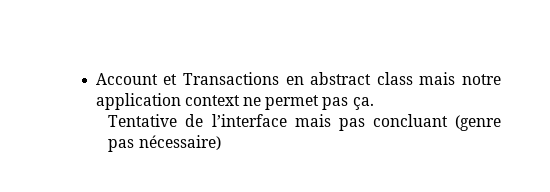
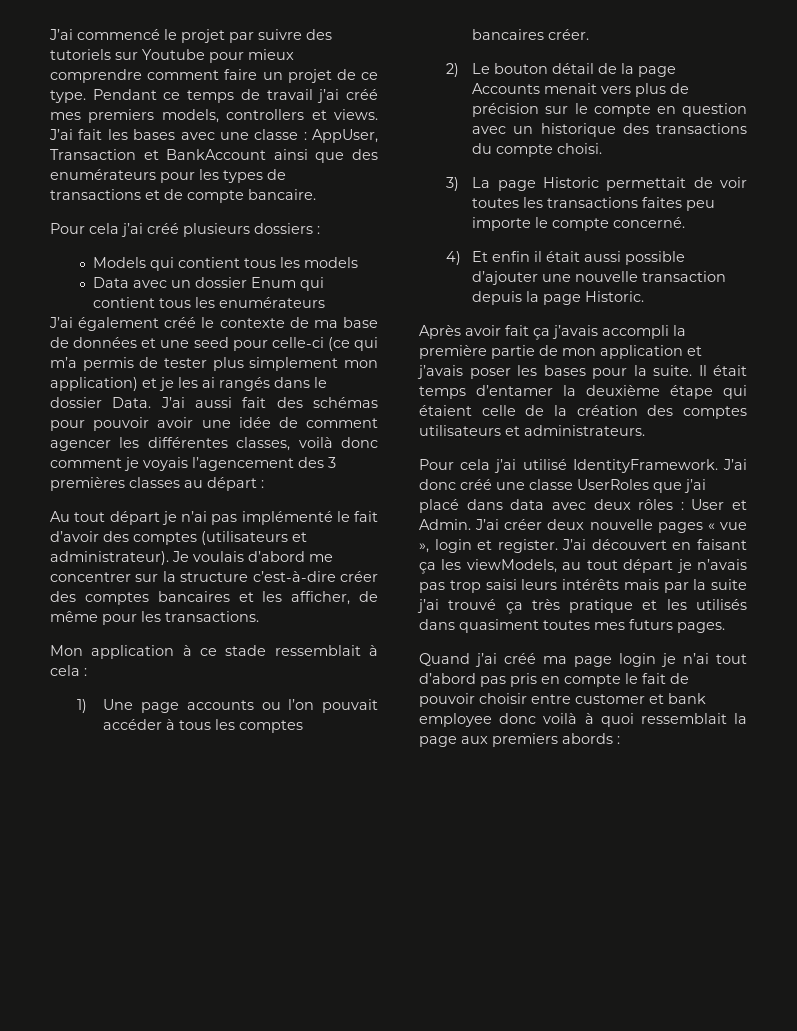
[95,72,501,85] [95,93,374,110] [108,114,502,131] [108,135,221,152] Account et Transactions en abstract class mais notre application context ne permet pas ça. // Tentative de l’interface mais pas concluant (genre pas nécessaire) -> [49,29,332,43] [50,49,294,63] [50,69,378,83] [50,89,379,103] [50,109,378,123] [49,129,378,143] [50,149,378,163] [50,169,286,183] [50,189,316,203] [50,223,320,237] [92,257,358,271] [92,277,324,291] [92,297,325,308] [49,317,378,331] [50,337,378,351] [50,357,378,371] [50,377,327,391] [50,397,378,408] [50,417,378,431] [50,437,378,451] [50,457,336,471] [50,477,264,491] [50,511,378,525] [50,531,307,545] [50,551,333,565] [50,571,378,582] [50,591,378,605] [50,611,259,625] [50,645,378,659] [50,665,87,676] [76,699,378,713] [103,719,304,733] [472,29,590,40] [445,63,677,77] [472,83,690,97] [472,103,747,117] [472,123,747,137] [472,143,603,157] [445,177,747,191] [472,197,716,211] [472,217,686,231] [445,251,686,265] [472,271,727,285] [472,291,645,305] [419,325,686,340] [419,345,702,359] [417,365,747,379] [419,385,747,399] [419,405,747,419] [419,425,645,436] [419,459,747,473] [419,479,706,493] [419,499,747,513] [419,519,747,533] [419,539,747,553] [419,559,747,574] [419,579,747,593] [417,599,747,614] [419,619,725,633] [419,653,747,667] [419,673,689,687] [419,693,706,707] [419,713,747,727] [419,733,620,747] J’ai commencé le projet par suivre des tutoriels sur Youtube pour mieux comprendre comment faire un projet de ce type. Pendant ce temps de travail j’ai créé mes premiers models, controllers et views. J’ai fait les bases avec une classe : AppUser, Transaction et BankAccount ainsi que des enumérateurs pour les types de transactions et de compte bancaire. // Pour cela j’ai créé plusieurs dossiers : // Models qui contient tous les models // Data avec un dossier Enum qui contient tous les enumérateurs // J’ai également créé le contexte de ma base de données et une seed pour celle-ci (ce qui m’a permis de tester plus simplement mon application) et je les ai rangés dans le dossier Data. J’ai aussi fait des schémas pour pouvoir avoir une idée de comment agencer les différentes classes, voilà donc comment je voyais l’agencement des 3 premières classes au départ : // Au tout départ je n’ai pas implémenté le fait d’avoir des comptes (utilisateurs et administrateur). Je voulais d’abord me concentrer sur la structure c’est-à-dire créer des comptes bancaires et les afficher, de même pour les transactions. // Mon application à ce stade ressemblait à cela : // 1) Une page accounts ou l’on pouvait accéder à tous les comptes bancaires créer. // 2) Le bouton détail de la page Accounts menait vers plus de précision sur le compte en question avec un historique des transactions du compte choisi. // 3) La page Historic permettait de voir toutes les transactions faites peu importe le compte concerné. // 4) Et enfin il était aussi possible d’ajouter une nouvelle transaction depuis la page Historic. // Après avoir fait ça j’avais accompli la première partie de mon application et j’avais poser les bases pour la suite. Il était temps d’entamer la deuxième étape qui étaient celle de la création des comptes utilisateurs et administrateurs. // Pour cela j’ai utilisé IdentityFramework. J’ai donc créé une classe UserRoles que j’ai placé dans data avec deux rôles : User et Admin. J’ai créer deux nouvelle pages « vue », login et register. J’ai découvert en faisant ça les viewModels, au tout départ je n’avais pas trop saisi leurs intérêts mais par la suite j’ai trouvé ça très pratique et les utilisés dans quasiment toutes mes futurs pages. // Quand j’ai créé ma page login je n’ai tout d’abord pas pris en compte le fait de pouvoir choisir entre customer et bank employee donc voilà à quoi ressemblait la page aux premiers abords :

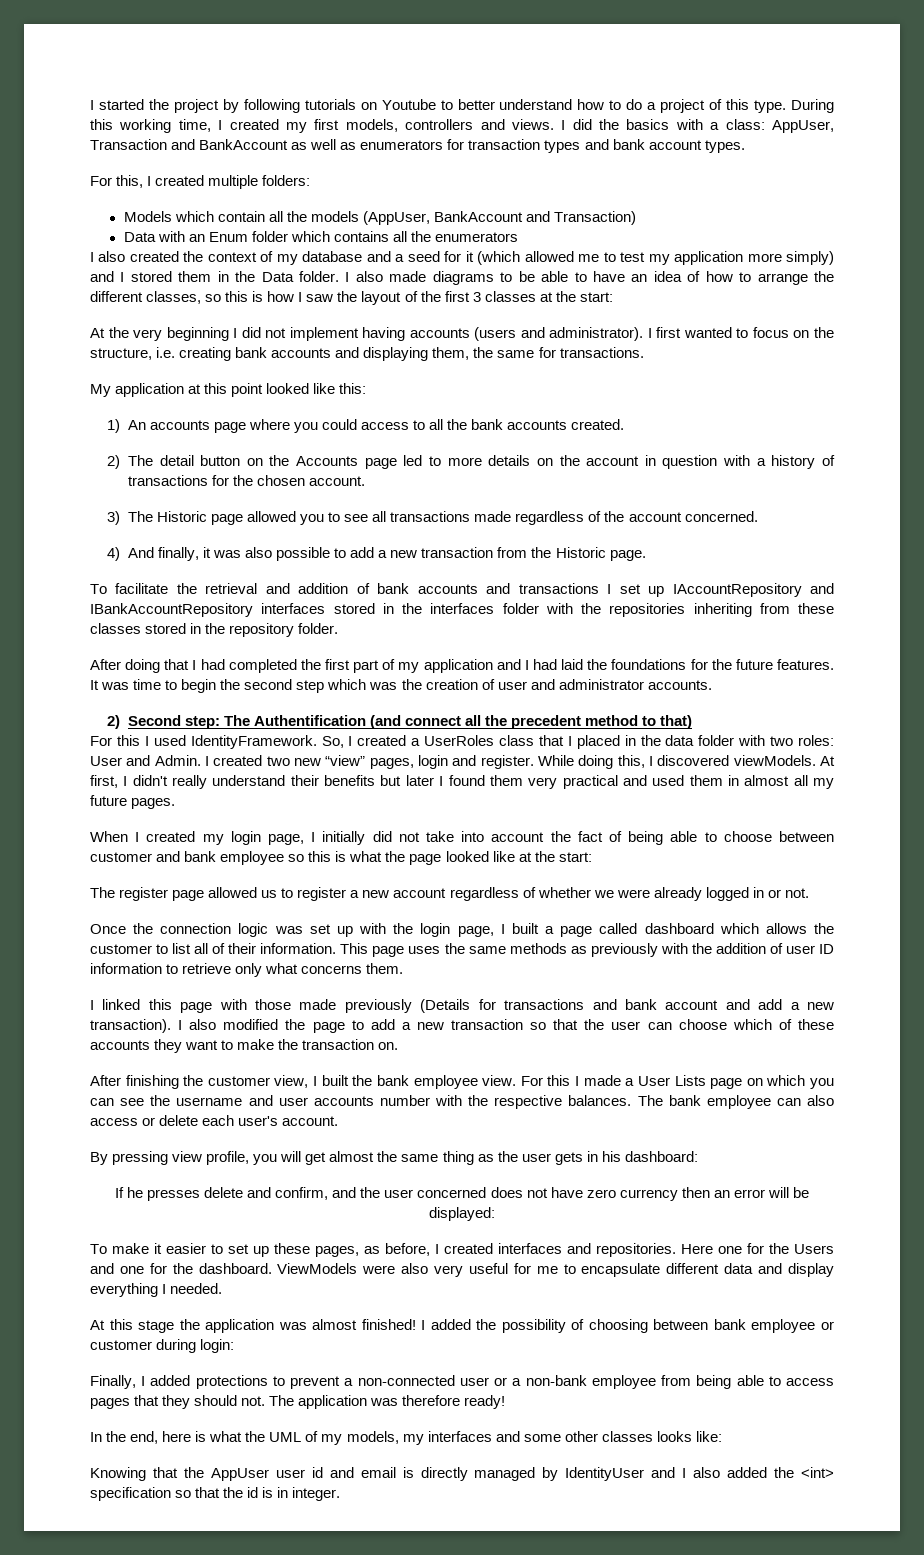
[49,29,332,43] [50,49,294,63] [50,69,378,83] [50,89,379,103] [50,109,378,123] [49,129,378,143] [50,149,378,163] [50,169,286,183] [50,189,316,203] [50,223,320,237] [92,257,358,271] [92,277,324,291] [92,297,325,308] [49,317,378,331] [50,337,378,351] [50,357,378,371] [50,377,327,391] [50,397,378,408] [50,417,378,431] [50,437,378,451] [50,457,336,471] [50,477,264,491] [50,511,378,525] [50,531,307,545] [50,551,333,565] [50,571,378,582] [50,591,378,605] [50,611,259,625] [50,645,378,659] [50,665,87,676] [76,699,378,713] [103,719,304,733] [472,29,590,40] [445,63,677,77] [472,83,690,97] [472,103,747,117] [472,123,747,137] [472,143,603,157] [445,177,747,191] [472,197,716,211] [472,217,686,231] [445,251,686,265] [472,271,727,285] [472,291,645,305] [419,325,686,340] [419,345,702,359] [417,365,747,379] [419,385,747,399] [419,405,747,419] [419,425,645,436] [419,459,747,473] [419,479,706,493] [419,499,747,513] [419,519,747,533] [419,539,747,553] [419,559,747,574] [419,579,747,593] [417,599,747,614] [419,619,725,633] [419,653,747,667] [419,673,689,687] [419,693,706,707] [419,713,747,727] [419,733,620,747] J’ai commencé le projet par suivre des tutoriels sur Youtube pour mieux comprendre comment faire un projet de ce type. Pendant ce temps de travail j’ai créé mes premiers models, controllers et views. J’ai fait les bases avec une classe : AppUser, Transaction et BankAccount ainsi que des enumérateurs pour les types de transactions et de compte bancaire. // Pour cela j’ai créé plusieurs dossiers : // Models qui contient tous les models // Data avec un dossier Enum qui contient tous les enumérateurs // J’ai également créé le contexte de ma base de données et une seed pour celle-ci (ce qui m’a permis de tester plus simplement mon application) et je les ai rangés dans le dossier Data. J’ai aussi fait des schémas pour pouvoir avoir une idée de comment agencer les différentes classes, voilà donc comment je voyais l’agencement des 3 premières classes au départ : // Au tout départ je n’ai pas implémenté le fait d’avoir des comptes (utilisateurs et administrateur). Je voulais d’abord me concentrer sur la structure c’est-à-dire créer des comptes bancaires et les afficher, de même pour les transactions. // Mon application à ce stade ressemblait à cela : // 1) Une page accounts ou l’on pouvait accéder à tous les comptes bancaires créer. // 2) Le bouton détail de la page Accounts menait vers plus de précision sur le compte en question avec un historique des transactions du compte choisi. // 3) La page Historic permettait de voir toutes les transactions faites peu importe le compte concerné. // 4) Et enfin il était aussi possible d’ajouter une nouvelle transaction depuis la page Historic. // Après avoir fait ça j’avais accompli la première partie de mon application et j’avais poser les bases pour la suite. Il était temps d’entamer la deuxième étape qui étaient celle de la création des comptes utilisateurs et administrateurs. // Pour cela j’ai utilisé IdentityFramework. J’ai donc créé une classe UserRoles que j’ai placé dans data avec deux rôles : User et Admin. J’ai créer deux nouvelle pages « vue », login et register. J’ai découvert en faisant ça les viewModels, au tout départ je n’avais pas trop saisi leurs intérêts mais par la suite j’ai trouvé ça très pratique et les utilisés dans quasiment toutes mes futurs pages. // Quand j’ai créé ma page login je n’ai tout d’abord pas pris en compte le fait de pouvoir choisir entre customer et bank employee donc voilà à quoi ressemblait la page aux premiers abords : -> [90,99,835,113] [90,119,835,133] [90,139,745,153] [90,175,311,189] [123,211,637,225] [123,231,519,242] [90,251,835,265] [90,271,834,285] [90,291,613,305] [90,327,834,341] [90,347,644,361] [90,383,367,397] [107,419,625,433] [107,455,835,469] [127,475,366,486] [107,511,758,525] [107,547,646,561] [90,583,835,597] [90,603,834,617] [90,623,339,637] [90,659,834,673] [90,679,712,693] [107,715,693,729] [90,735,834,749] [90,755,836,769] [90,775,835,789] [90,795,176,809] [90,831,835,845] [90,851,592,865] [90,887,809,901] [90,923,834,937] [90,943,834,957] [90,963,404,977] [90,999,834,1013] [90,1019,834,1033] [90,1039,399,1053] [90,1075,835,1089] [90,1095,834,1109] [90,1115,339,1126] [90,1151,698,1165] [115,1187,809,1201] [429,1207,495,1221] [90,1243,834,1257] [90,1263,834,1277] [90,1283,223,1297] [90,1319,834,1333] [90,1339,235,1353] [90,1375,835,1389] [90,1395,506,1409] [90,1431,722,1445] [90,1467,835,1481] [90,1487,341,1501] I started the project by following tutorials on Youtube to better understand how to do a project of this type. During this working time, I created my first models, controllers and views. I did the basics with a class: AppUser, Transaction and BankAccount as well as enumerators for transaction types and bank account types. // For this, I created multiple folders: // Models which contain all the models (AppUser, BankAccount and Transaction) // Data with an Enum folder which contains all the enumerators // I also created the context of my database and a seed for it (which allowed me to test my application more simply) and I stored them in the Data folder. I also made diagrams to be able to have an idea of how to arrange the different classes, so this is how I saw the layout of the first 3 classes at the start: // At the very beginning I did not implement having accounts (users and administrator). I first wanted to focus on the structure, i.e. creating bank accounts and displaying them, the same for transactions. // My application at this point looked like this: // 1) An accounts page where you could access to all the bank accounts created. // 2) The detail button on the Accounts page led to more details on the account in question with a history of transactions for the chosen account. // 3) The Historic page allowed you to see all transactions made regardless of the account concerned. // 4) And finally, it was also possible to add a new transaction from the Historic page. // To facilitate the retrieval and addition of bank accounts and transactions I set up IAccountRepository and IBankAccountRepository interfaces stored in the interfaces folder with the repositories inheriting from these classes stored in the repository folder. // After doing that I had completed the first part of my application and I had laid the foundations for the future features. It was time to begin the second step which was the creation of user and administrator accounts. // 2) Second step: The Authentification (and connect all the precedent method to that) // For this I used IdentityFramework. So, I created a UserRoles class that I placed in the data folder with two roles: User and Admin. I created two new “view” pages, login and register. While doing this, I discovered viewModels. At first, I didn't really understand their benefits but later I found them very practical and used them in almost all my future pages. // When I created my login page, I initially did not take into account the fact of being able to choose between customer and bank employee so this is what the page looked like at the start: // The register page allowed us to register a new account regardless of whether we were already logged in or not. // Once the connection logic was set up with the login page, I built a page called dashboard which allows the customer to list all of their information. This page uses the same methods as previously with the addition of user ID information to retrieve only what concerns them. // I linked this page with those made previously (Details for transactions and bank account and add a new transaction). I also modified the page to add a new transaction so that the user can choose which of these accounts they want to make the transaction on. // After finishing the customer view, I built the bank employee view. For this I made a User Lists page on which you can see the username and user accounts number with the respective balances. The bank employee can also access or delete each user's account. // By pressing view profile, you will get almost the same thing as the user gets in his dashboard: // If he presses delete and confirm, and the user concerned does not have zero currency then an error will be displayed: // To make it easier to set up these pages, as before, I created interfaces and repositories. Here one for the Users and one for the dashboard. ViewModels were also very useful for me to encapsulate different data and display everything I needed. // At this stage the application was almost finished! I added the possibility of choosing between bank employee or customer during login: // Finally, I added protections to prevent a non-connected user or a non-bank employee from being able to access pages that they should not. The application was therefore ready! // In the end, here is what the UML of my models, my interfaces and some other classes looks like: // Knowing that the AppUser user id and email is directly managed by IdentityUser and I also added the <int> specification so that the id is in integer.

